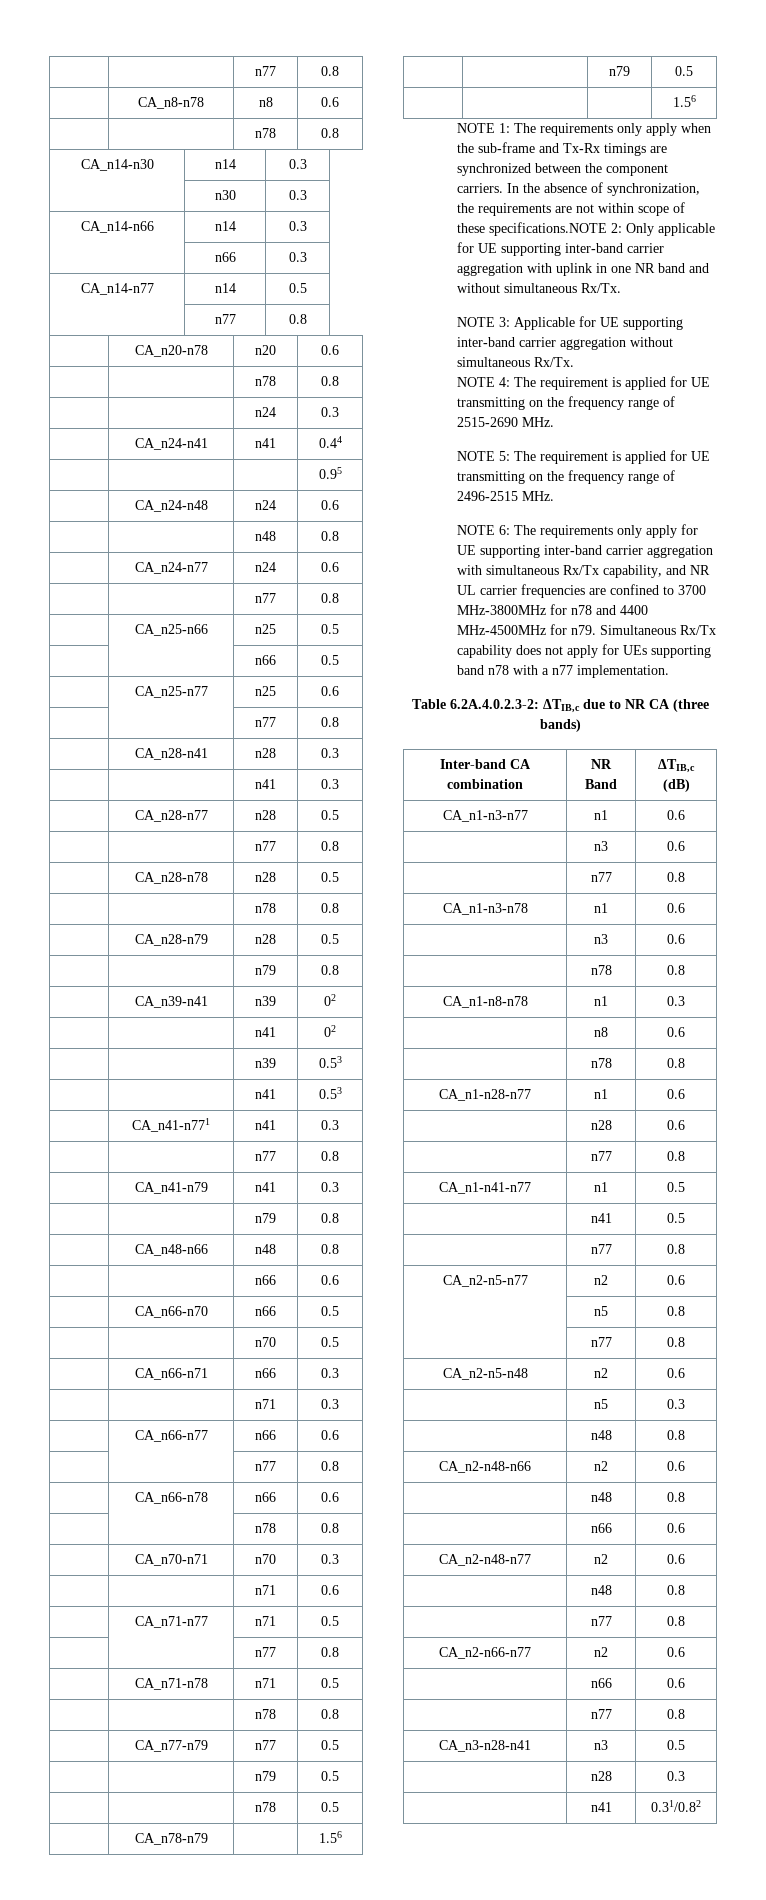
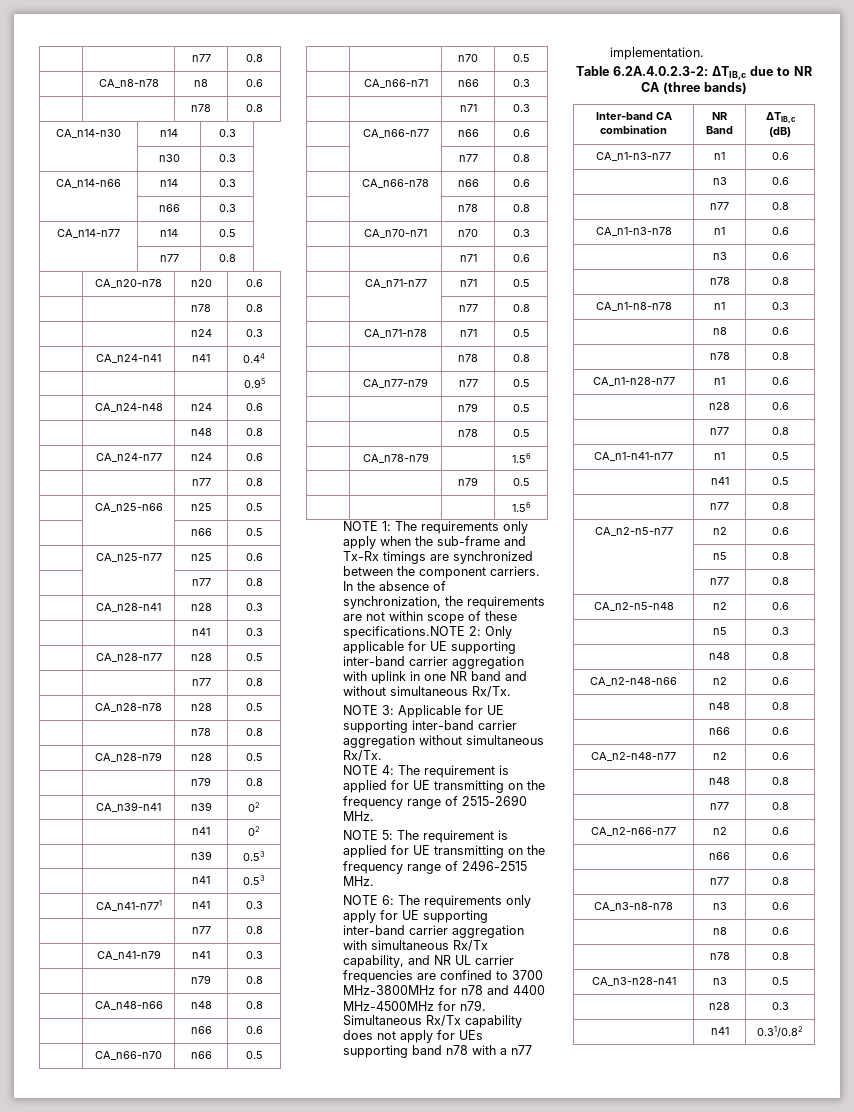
(685, 1714) none -> [594,902,673,911] [712,902,727,910] [771,902,789,910] [712,927,727,935] [771,927,789,935] [709,952,730,960] [771,952,789,960] // CA_n3-n8-n78 | n3 | 0.6 // | n8 | 0.6 // | n78 | 0.8

